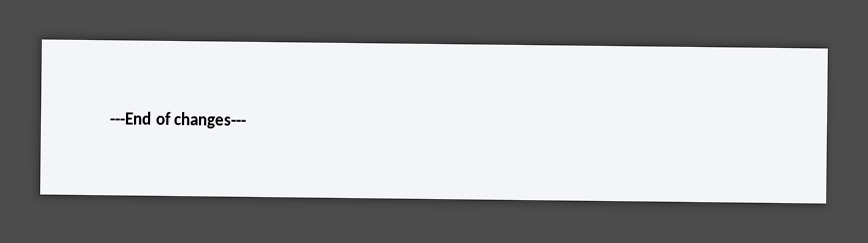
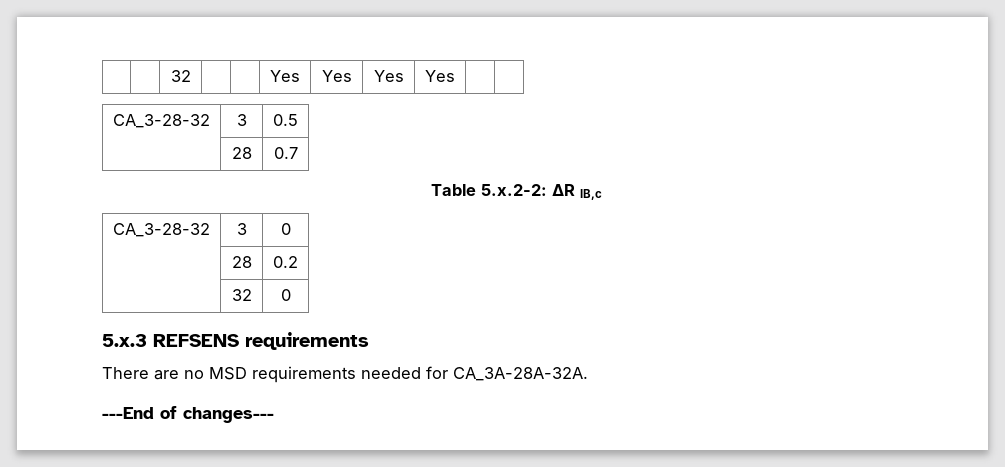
(109, 118) none -> [170,70,191,82] [270,70,300,82] [321,70,352,82] [373,70,404,82] [425,70,455,82] [113,114,210,128] [236,114,247,126] [273,114,298,126] [231,147,252,159] [273,147,298,159] [431,184,602,200] [113,223,210,237] [236,223,247,235] [280,223,291,235] [231,256,252,268] [273,256,298,268] [231,289,252,301] [280,289,291,301] [102,332,369,350] [102,366,588,383] | | 32 | | | Yes | Yes | Yes | Yes | | // CA_3-28-32 | 3 | 0.5 // | 28 | 0.7 // Table 5.x.2-2: ΔR IB,c // CA_3-28-32 | 3 | 0 // | 28 | 0.2 // | 32 | 0 // 5.x.3 REFSENS requirements // There are no MSD requirements needed for CA_3A-28A-32A. //

